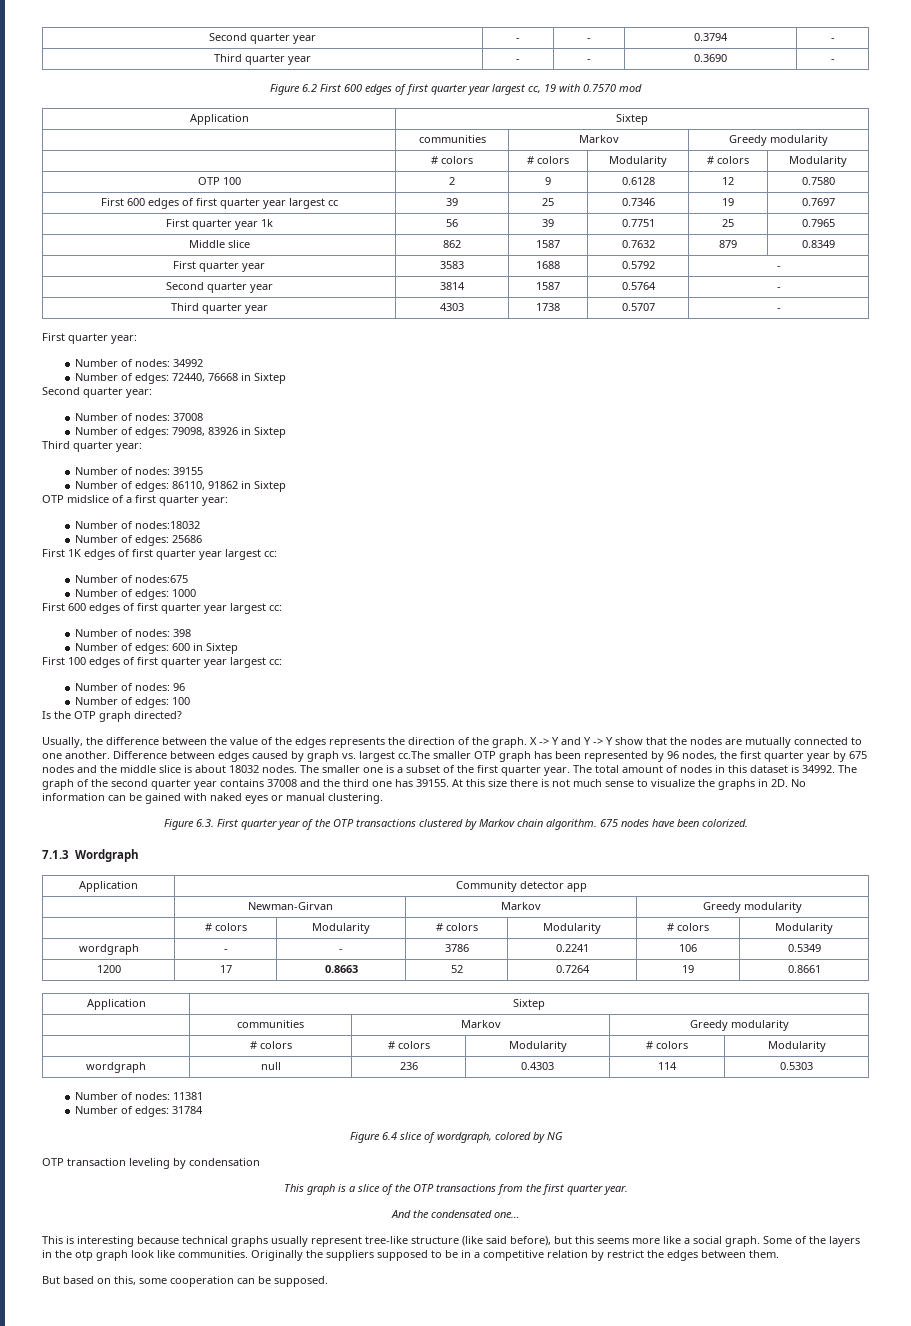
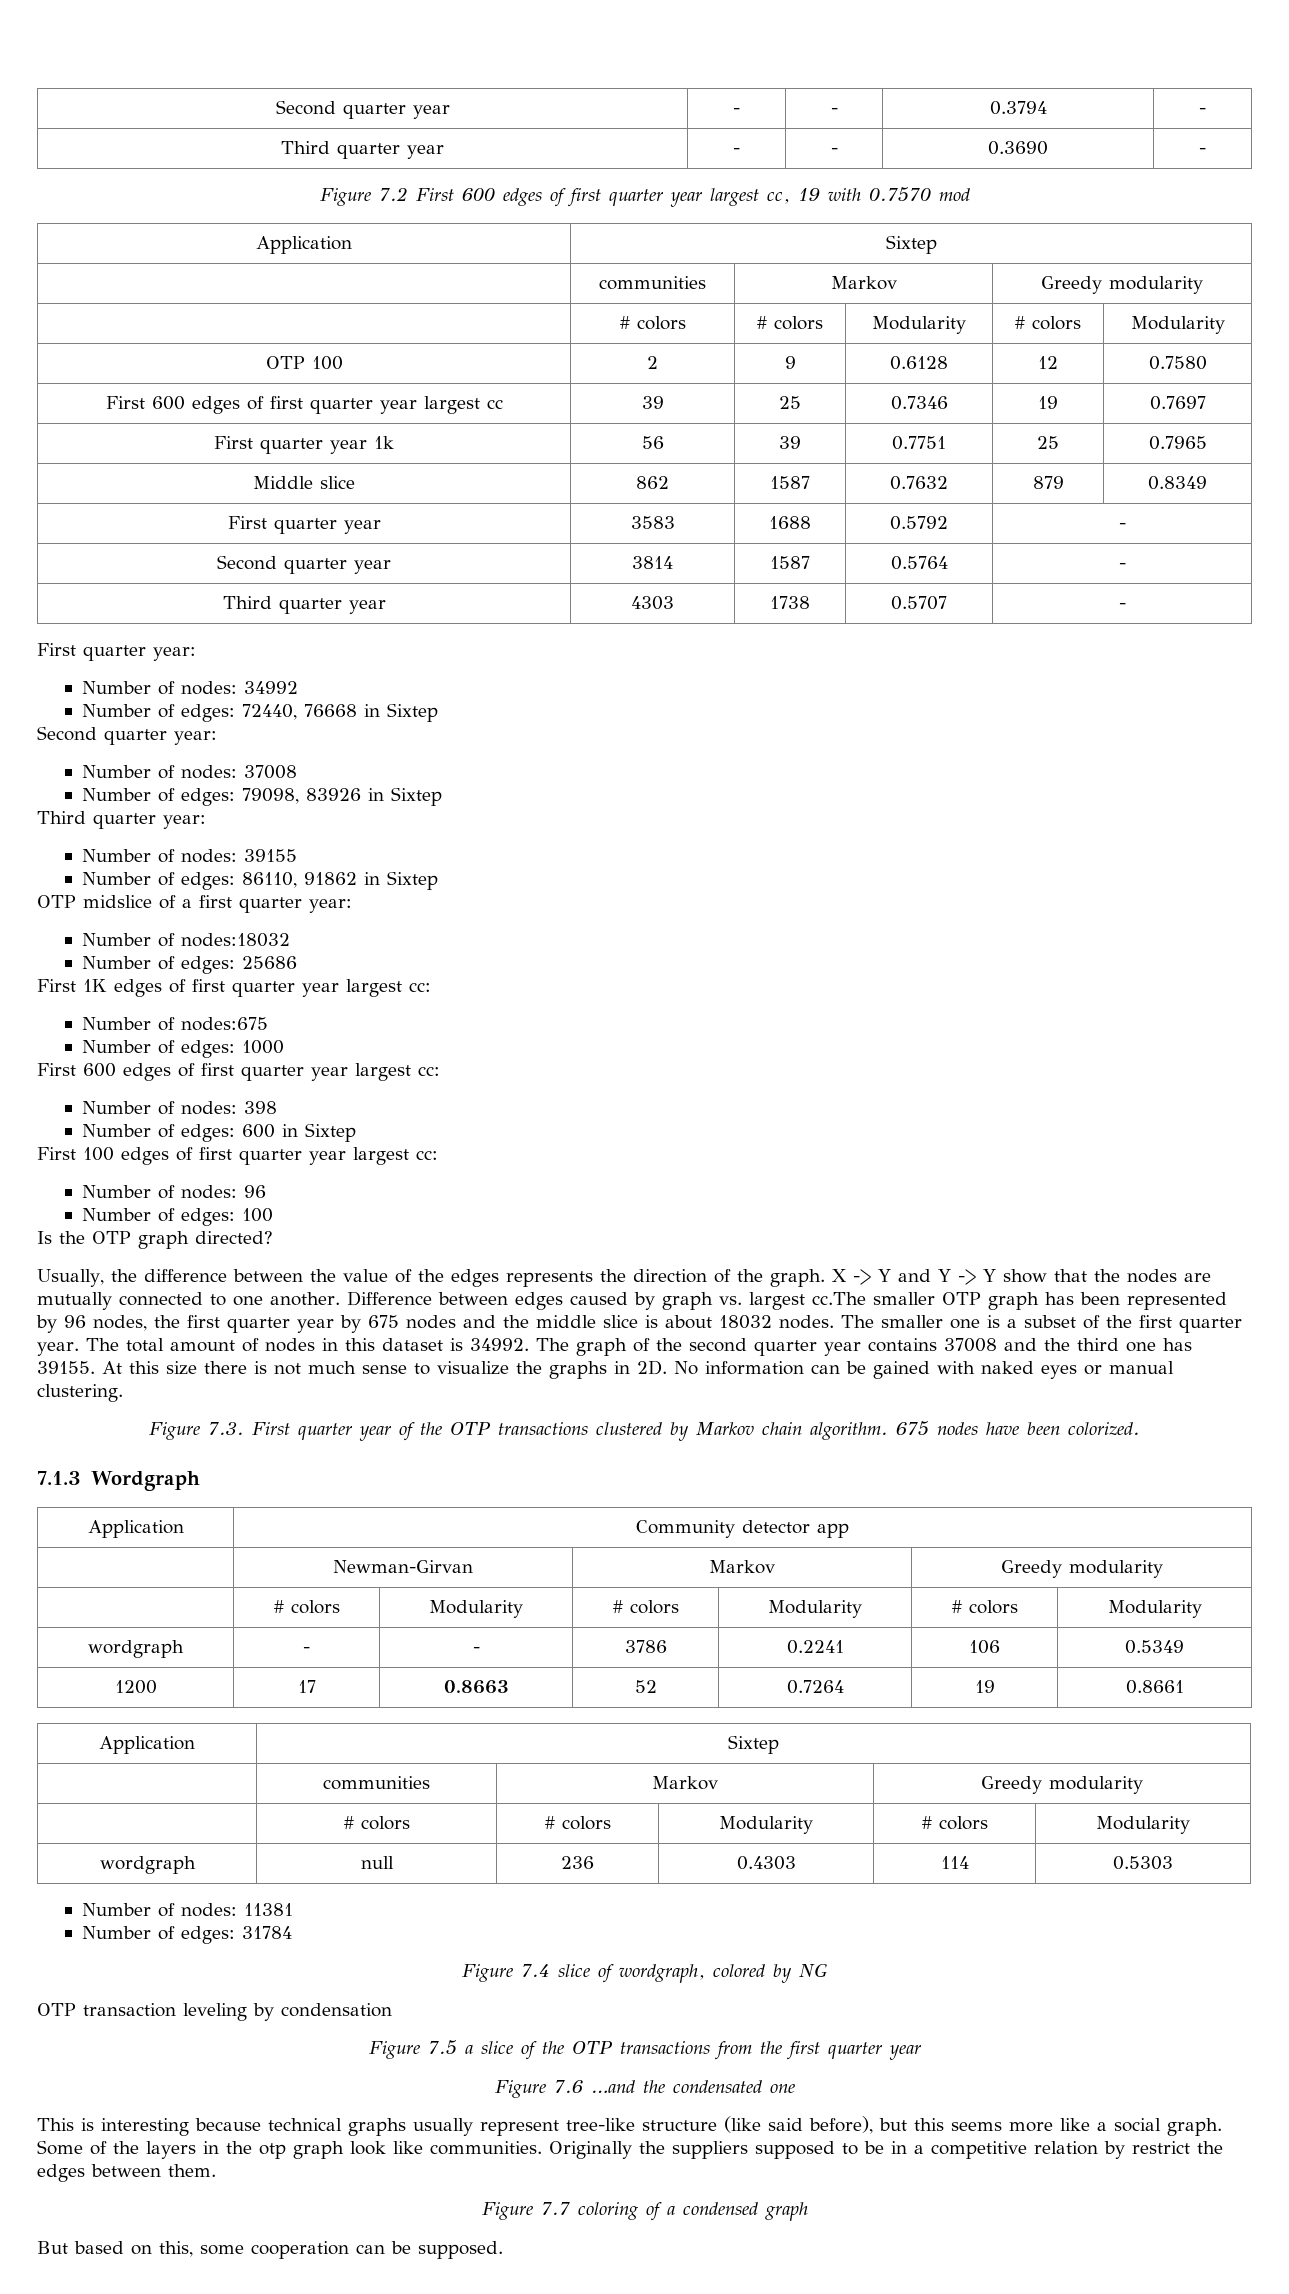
[302,84,317,92] 6.2 -> [378,187,408,201] 7.2
[195,819,214,827] 6.3. -> [208,1422,244,1435] 7.3.
[381,1132,397,1140] 6.4 -> [521,1964,550,1977] 7.4
[283,1184,346,1195] This graph is -> [368,2040,457,2059] Figure 7.5
[602,1185,628,1195] [391,1210,411,1218] year. // And -> [888,2045,922,2060] [494,2080,635,2098] year // Figure 7.6 …and
[494,1212,519,1218] one… -> [769,2084,795,2093] one
(779, 1254) none -> [481,2202,808,2221] // Figure 7.7 coloring of a condensed graph

